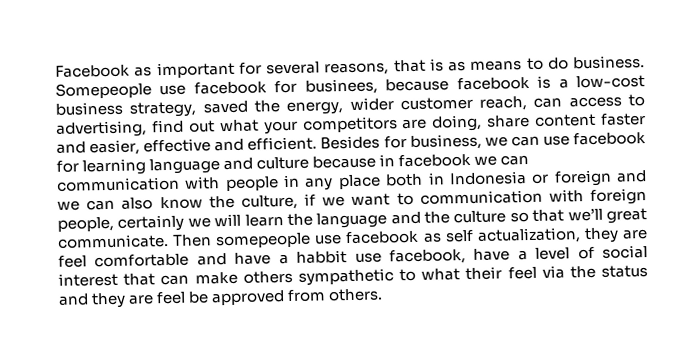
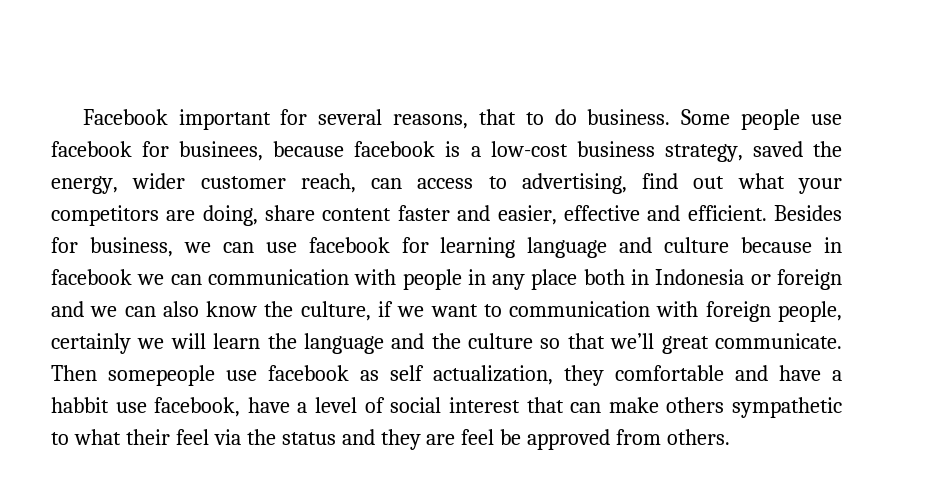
[134,66,153,77] as -> (168, 117) none
[429,58,523,72] is as means -> (516, 117) none
[55,82,152,99] Somepeople -> [681,109,801,130] Some people
[621,229,648,240] [58,255,87,268] are feel -> (604, 375) none

